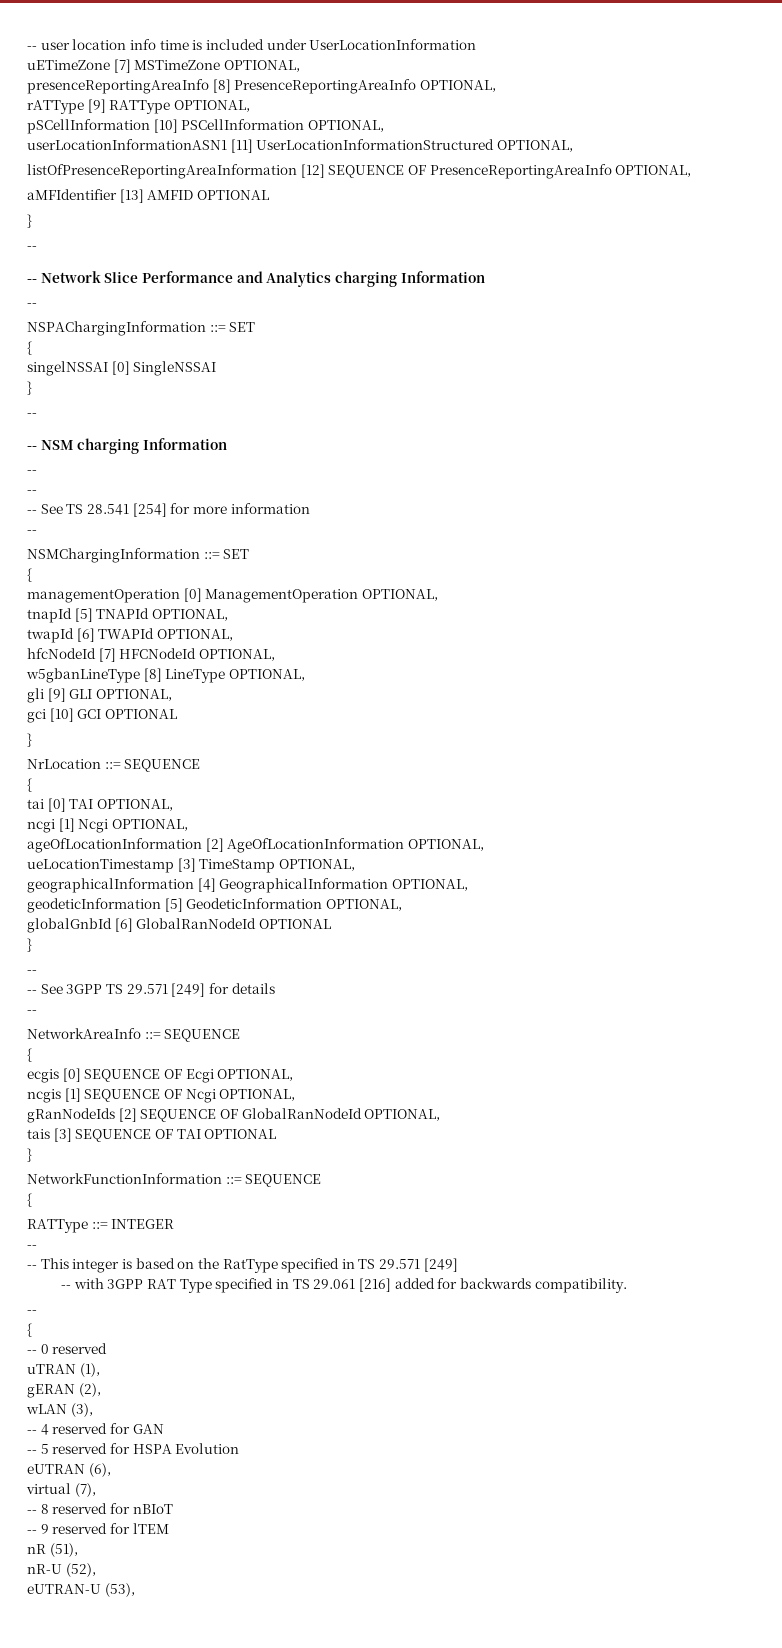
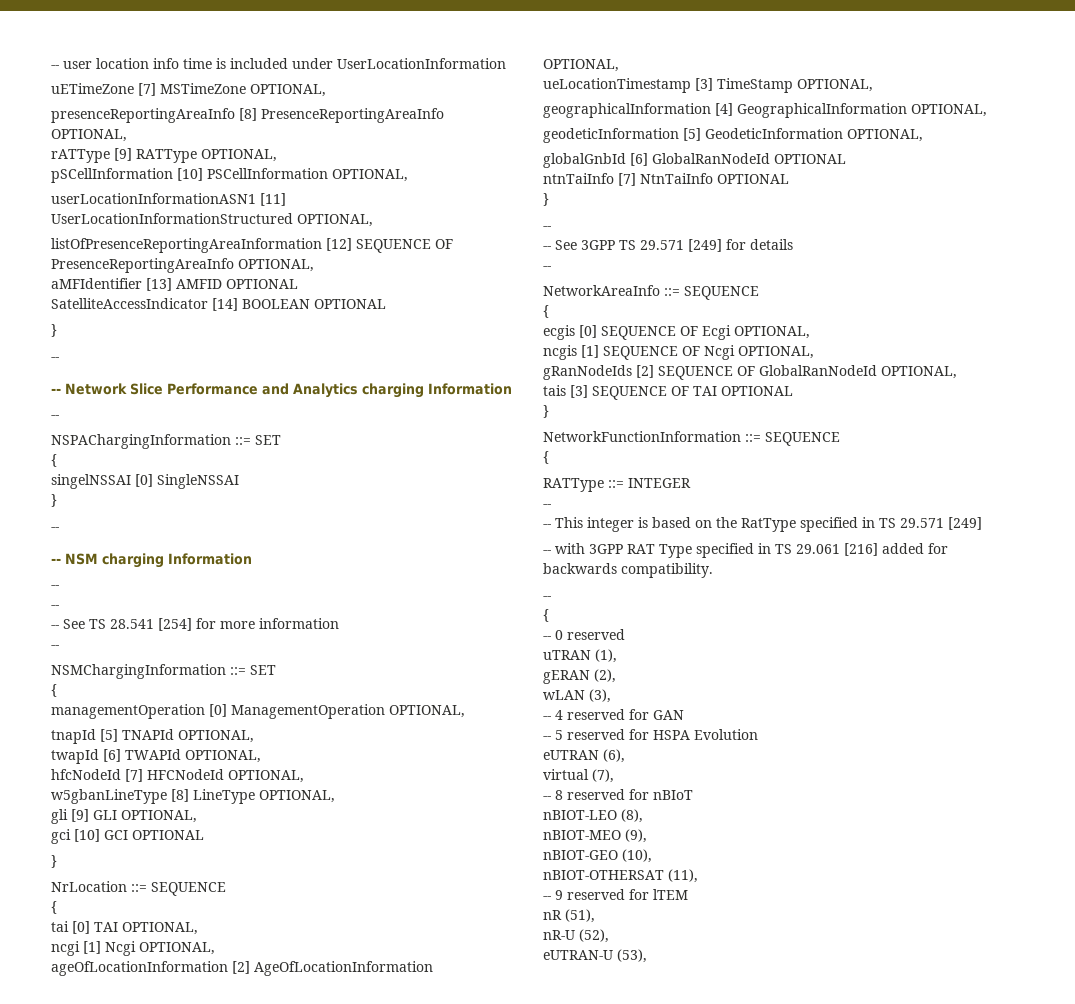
(269, 195) none -> [51,298,386,311] // SatelliteAccessIndicator [14] BOOLEAN OPTIONAL
(331, 924) none -> [543,173,789,186] // ntnTaiInfo [7] NtnTaiInfo OPTIONAL
(173, 1509) none -> [543,809,643,823] [543,829,647,843] [543,849,652,863] [543,869,698,883] // nBIOT-LEO (8), // nBIOT-MEO (9), // nBIOT-GEO (10), // nBIOT-OTHERSAT (11),

